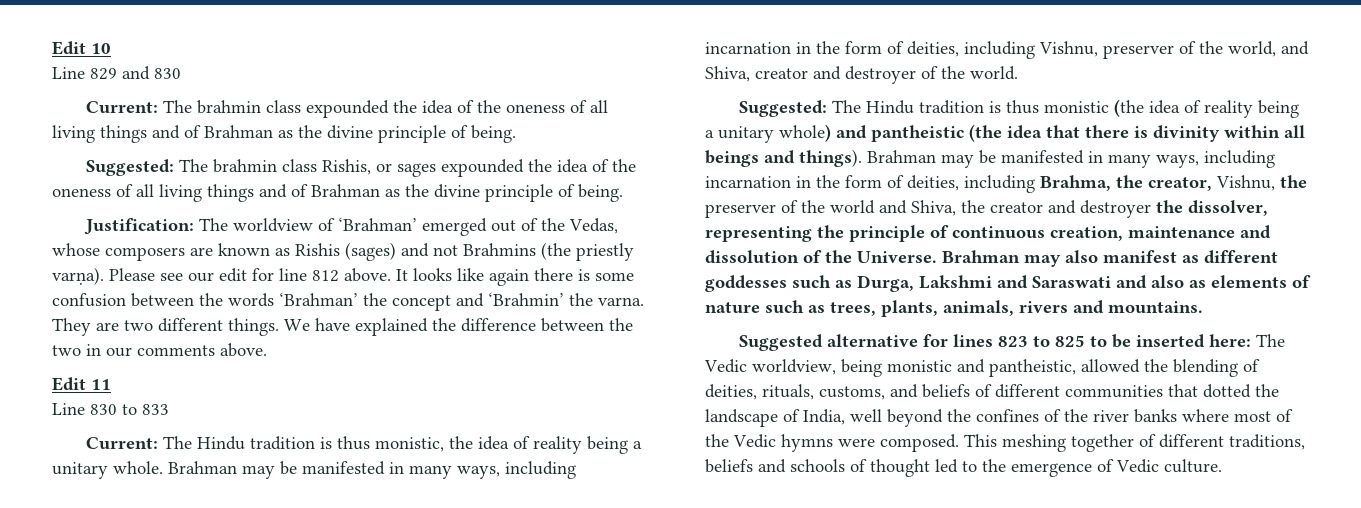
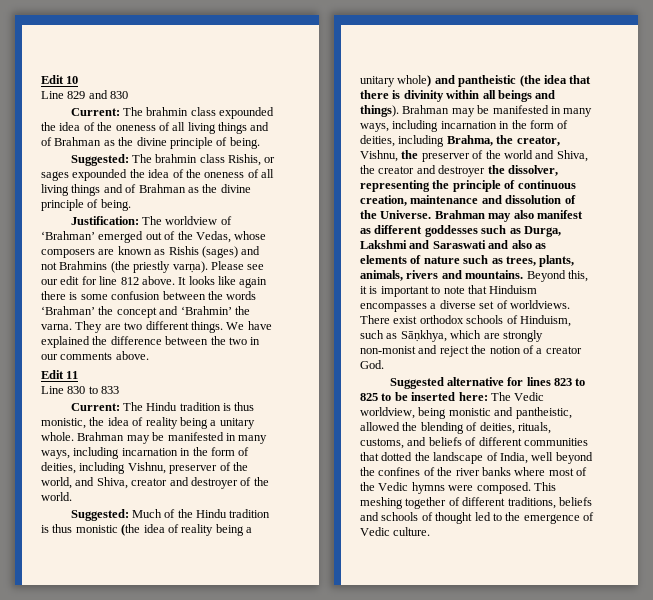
[832,100,862,113] The -> [131,509,193,518] Much of the
(1203, 307) none -> [526,270,588,282] [360,285,538,297] [360,300,570,312] [360,315,571,327] [360,330,543,342] [360,345,582,357] [360,360,384,369] Beyond this, it is important to note that Hinduism encompasses a diverse set of worldviews. There exist orthodox schools of Hinduism, such as Sāṇkhya, which are strongly non-monist and reject the notion of a creator God.

